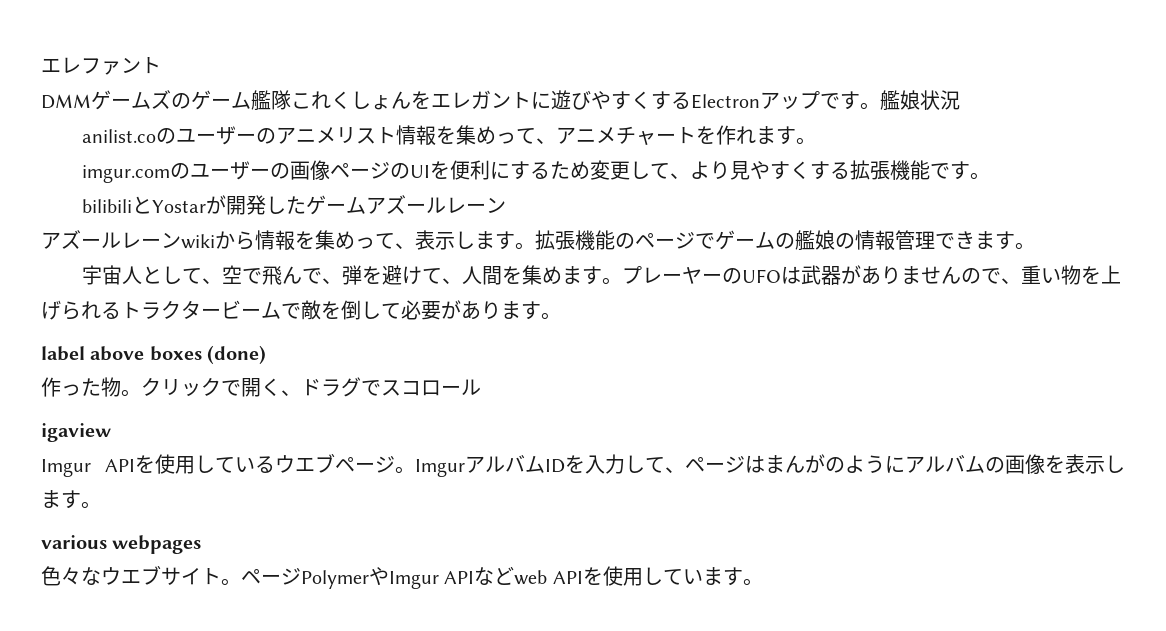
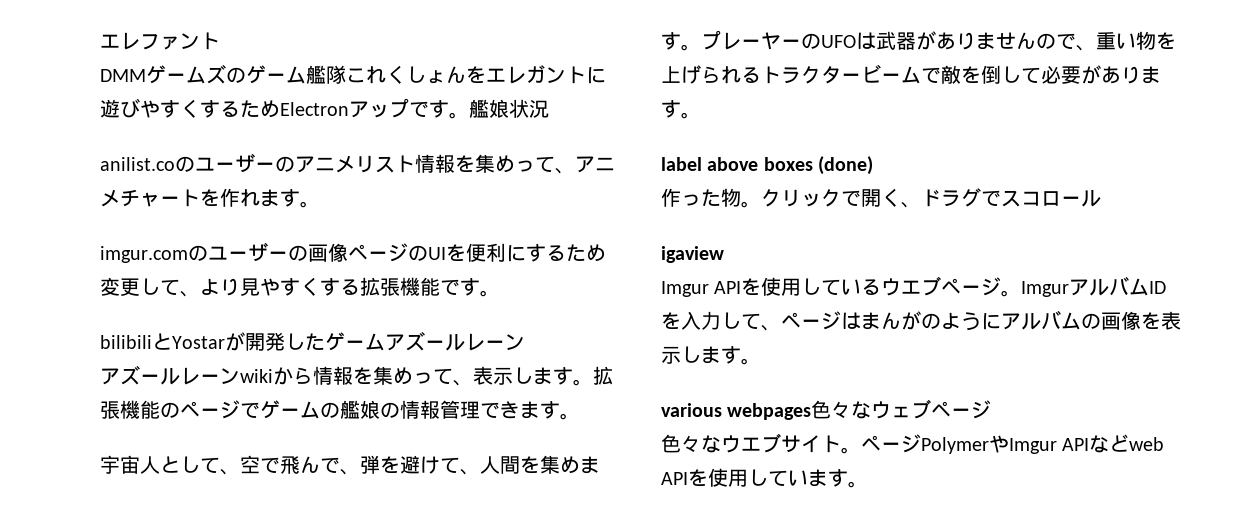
(691, 100) none -> [240,100,280,118] ため
(202, 544) none -> [811,399,992,419] 色々なウェブページ

